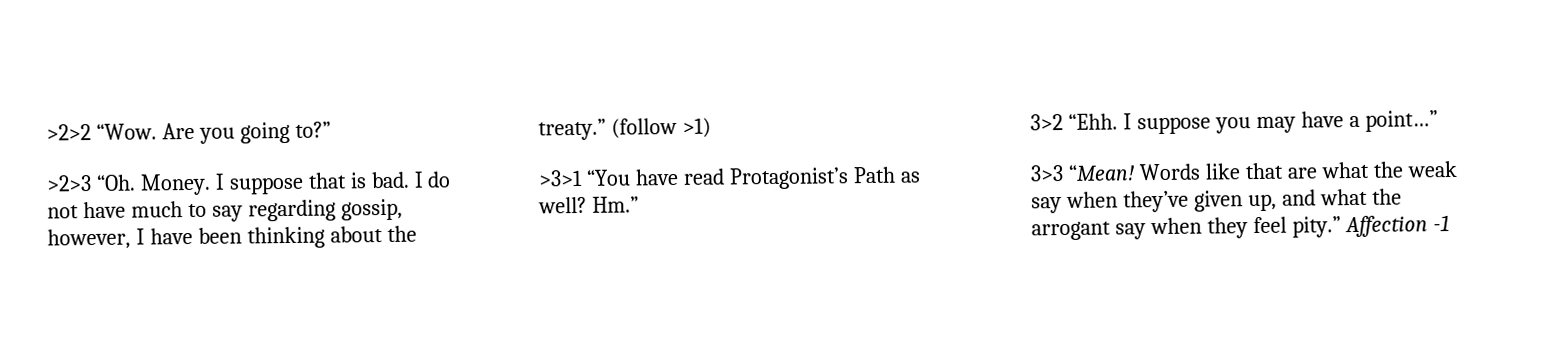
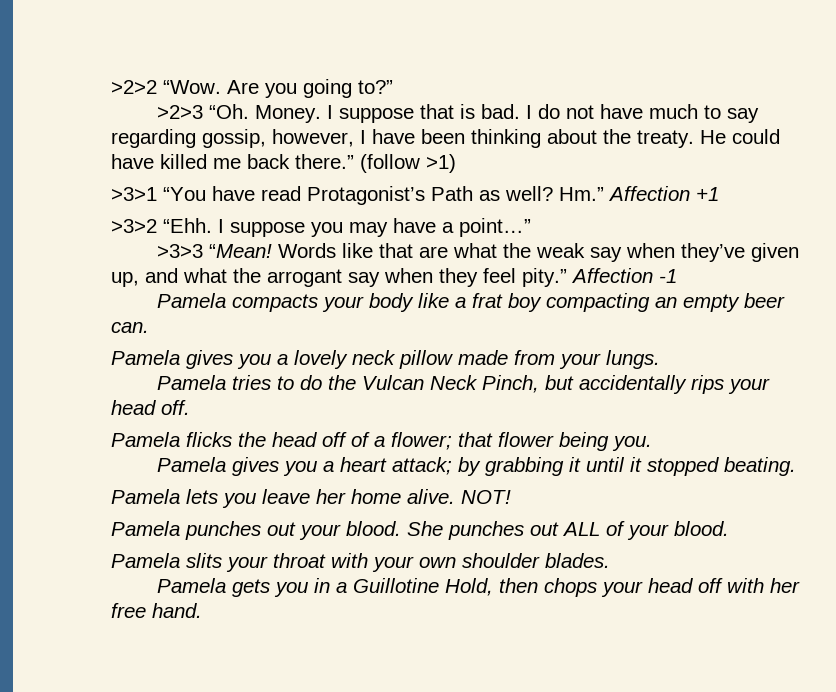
[538,118,606,141] treaty.” -> [637,129,780,148] [111,154,354,169] treaty. He could have killed me back there.”
[1030,114,1063,131] // 3>2 -> [608,186,719,201] [111,219,157,233] Affection +1 // >3>2
[1030,165,1064,182] 3>3 -> [157,244,204,258] >3>3
(1450, 223) none -> [157,293,786,312] [111,322,149,333] [111,350,660,369] [157,375,771,394] [111,400,190,415] [111,432,652,451] [157,457,797,476] [111,489,511,508] [111,521,729,540] [111,553,610,572] [157,578,801,597] [111,603,202,618] // Pamela compacts your body like a frat boy compacting an empty beer can. // Pamela gives you a lovely neck pillow made from your lungs. // Pamela tries to do the Vulcan Neck Pinch, but accidentally rips your head off. // Pamela flicks the head off of a flower; that flower being you. // Pamela gives you a heart attack; by grabbing it until it stopped beating. // Pamela lets you leave her home alive. NOT! // Pamela punches out your blood. She punches out ALL of your blood. // Pamela slits your throat with your own shoulder blades. // Pamela gets you in a Guillotine Hold, then chops your head off with her free hand.

